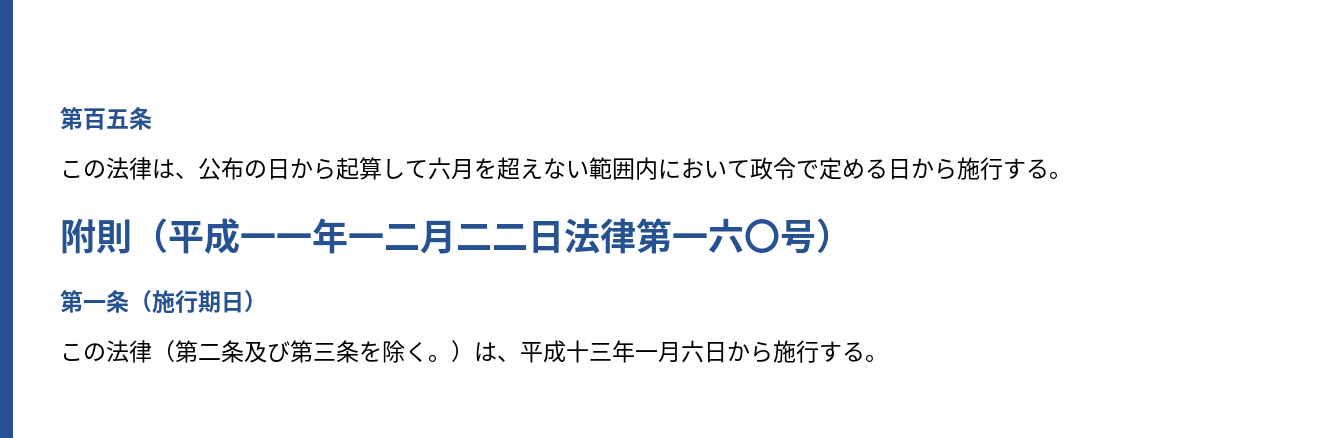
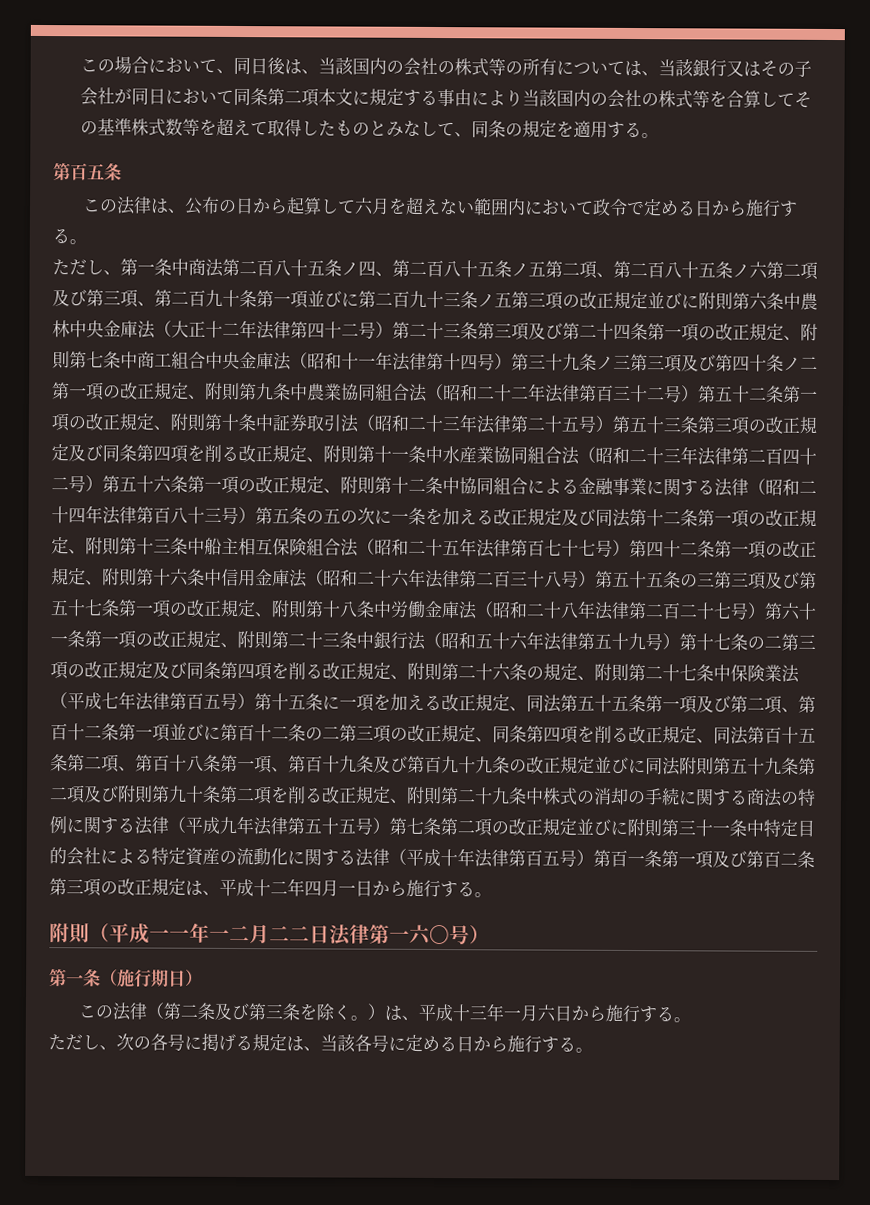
(60, 118) none -> [80,56,813,78] [80,87,813,109] [80,117,660,139] この場合において、同日後は、当該国内の会社の株式等の所有については、当該銀行又はその子会社が同日において同条第二項本文に規定する事由により当該国内の会社の株式等を合算してその基準株式数等を超えて取得したものとみなして、同条の規定を適用する。 //
(1072, 175) none -> [52,258,818,280] [52,289,818,311] [52,320,818,342] [52,351,818,373] [52,382,818,403] [51,413,817,435] [51,444,817,466] [51,475,817,497] [51,505,817,528] [51,537,817,559] [51,568,817,590] [50,599,817,620] [50,630,816,651] [50,661,800,683] [50,691,816,714] [50,723,816,745] [50,754,816,776] [49,785,816,807] [49,816,815,838] [49,847,815,869] [49,878,492,898] // ただし、第一条中商法第二百八十五条ノ四、第二百八十五条ノ五第二項、第二百八十五条ノ六第二項及び第三項、第二百九十条第一項並びに第二百九十三条ノ五第三項の改正規定並びに附則第六条中農林中央金庫法（大正十二年法律第四十二号）第二十三条第三項及び第二十四条第一項の改正規定、附則第七条中商工組合中央金庫法（昭和十一年法律第十四号）第三十九条ノ三第三項及び第四十条ノ二第一項の改正規定、附則第九条中農業協同組合法（昭和二十二年法律第百三十二号）第五十二条第一項の改正規定、附則第十条中証券取引法（昭和二十三年法律第二十五号）第五十三条第三項の改正規定及び同条第四項を削る改正規定、附則第十一条中水産業協同組合法（昭和二十三年法律第二百四十二号）第五十六条第一項の改正規定、附則第十二条中協同組合による金融事業に関する法律（昭和二十四年法律第百八十三号）第五条の五の次に一条を加える改正規定及び同法第十二条第一項の改正規定、附則第十三条中船主相互保険組合法（昭和二十五年法律第百七十七号）第四十二条第一項の改正規定、附則第十六条中信用金庫法（昭和二十六年法律第二百三十八号）第五十五条の三第三項及び第五十七条第一項の改正規定、附則第十八条中労働金庫法（昭和二十八年法律第二百二十七号）第六十一条第一項の改正規定、附則第二十三条中銀行法（昭和五十六年法律第五十九号）第十七条の二第三項の改正規定及び同条第四項を削る改正規定、附則第二十六条の規定、附則第二十七条中保険業法（平成七年法律第百五号）第十五条に一項を加える改正規定、同法第五十五条第一項及び第二項、第百十二条第一項並びに第百十二条の二第三項の改正規定、同条第四項を削る改正規定、同法第百十五条第二項、第百十八条第一項、第百十九条及び第百九十九条の改正規定並びに同法附則第五十九条第二項及び附則第九十条第二項を削る改正規定、附則第二十九条中株式の消却の手続に関する商法の特例に関する法律（平成九年法律第五十五号）第七条第二項の改正規定並びに附則第三十一条中特定目的会社による特定資産の流動化に関する法律（平成十年法律第百五号）第百一条第一項及び第百二条第三項の改正規定は、平成十二年四月一日から施行する。
(888, 358) none -> [48,1032,593,1053] // ただし、次の各号に掲げる規定は、当該各号に定める日から施行する。

